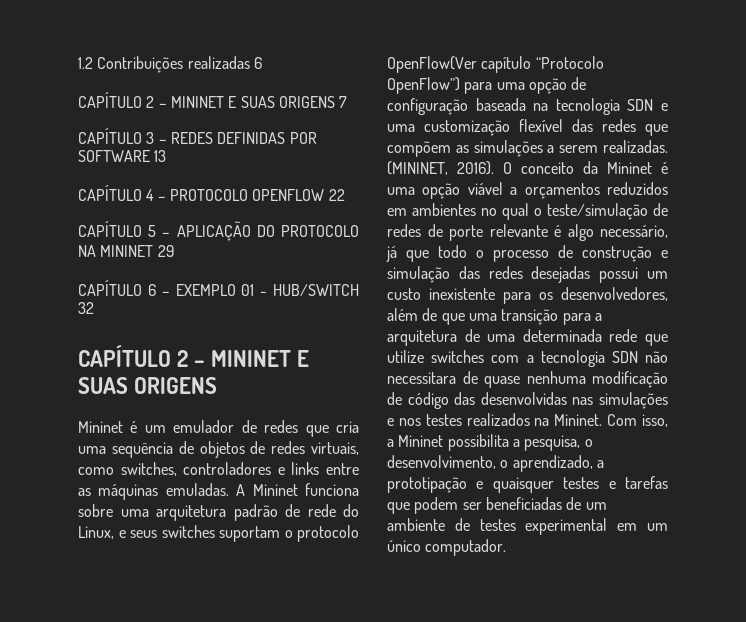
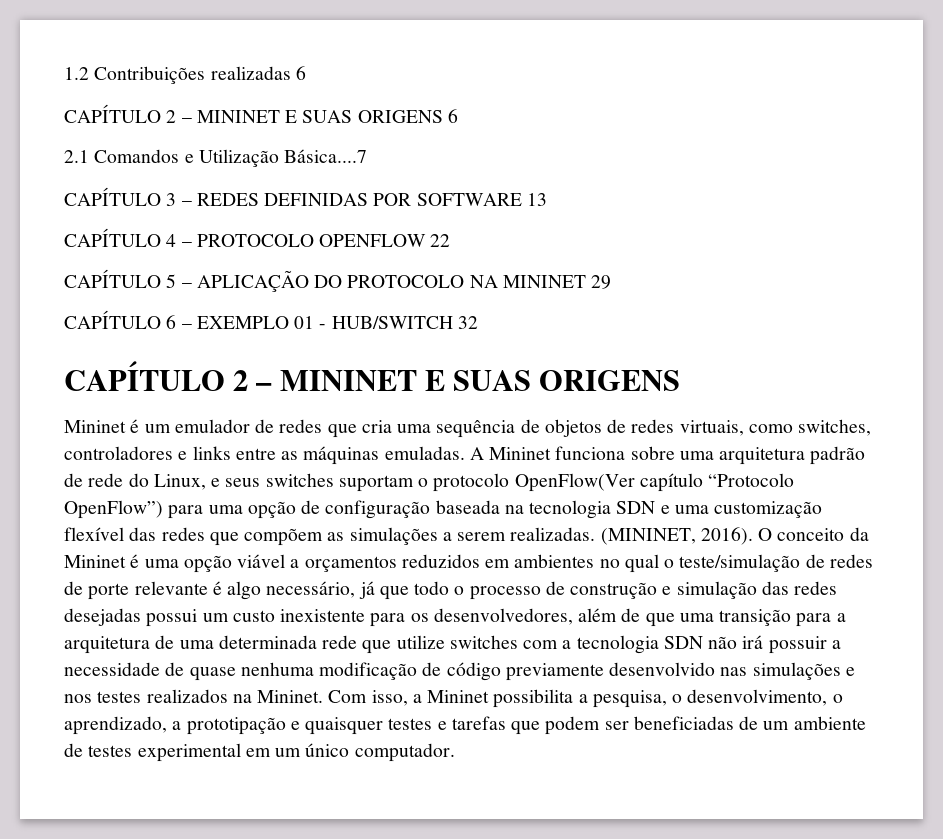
[339,96,348,108] 7 -> [447,109,458,123] [64,149,368,167] 6 // 2.1 Comandos e Utilização Básica....7
[387,372,456,384] necessitara -> [742,635,841,654] [64,662,160,676] irá possuir a necessidade
[454,392,567,405] das desenvolvidas -> [505,662,716,681] previamente desenvolvido

